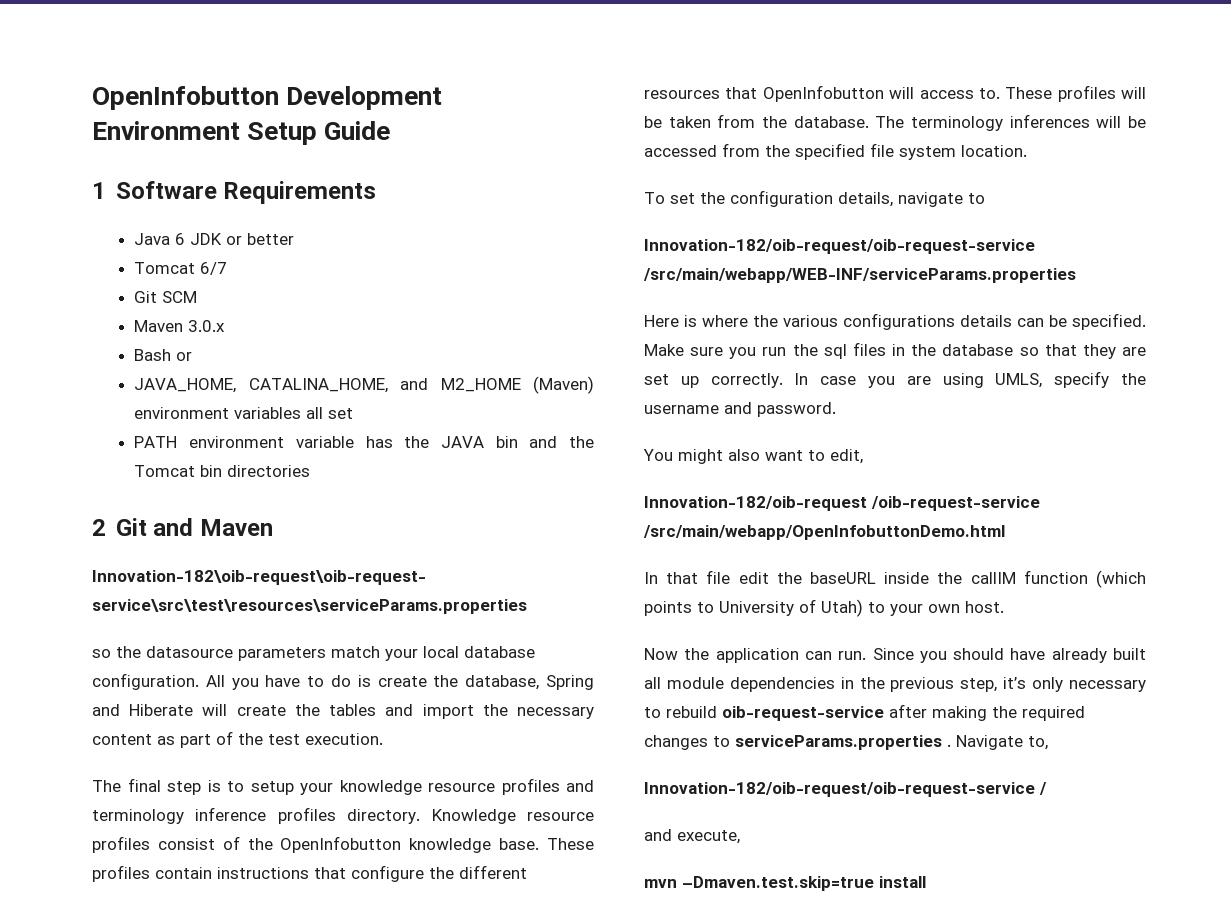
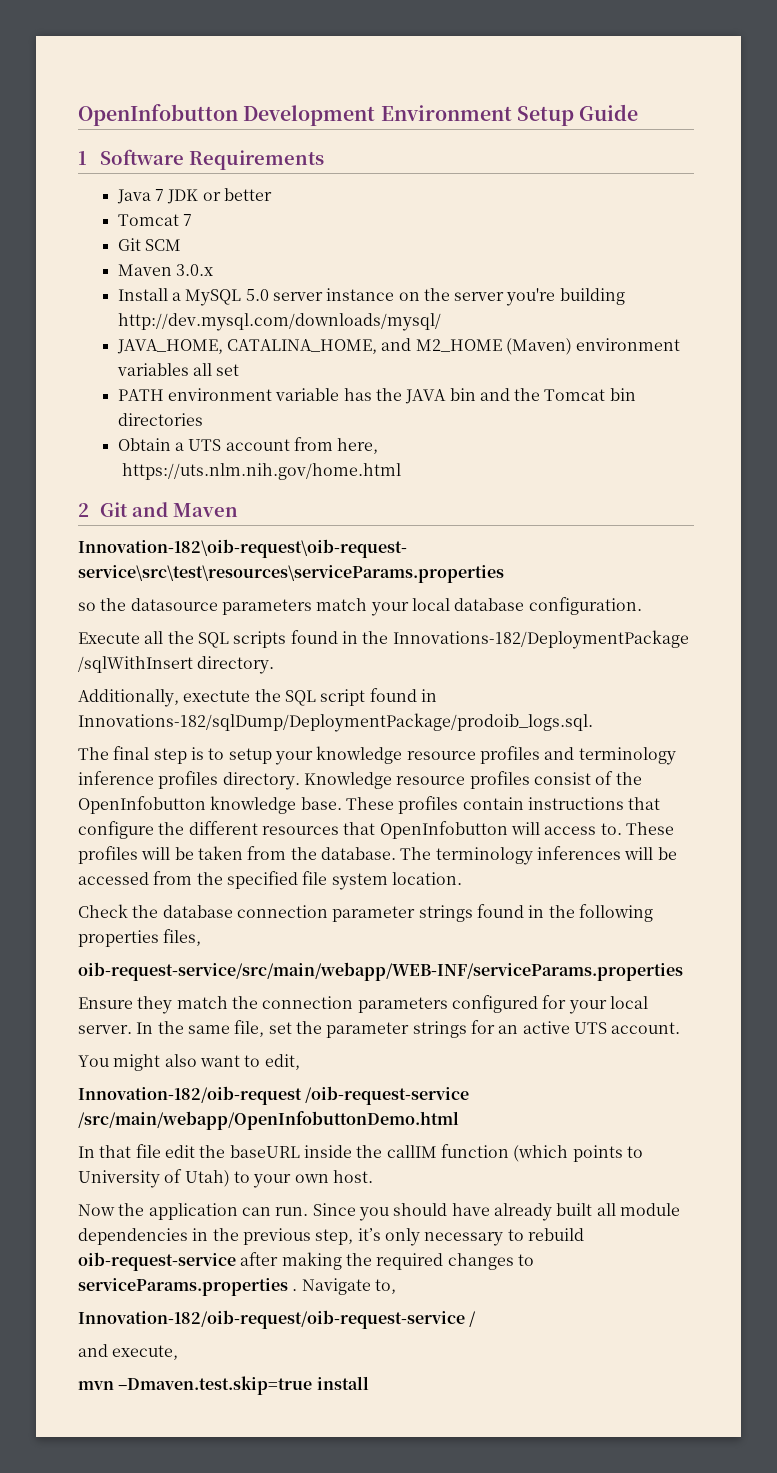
[175,233,186,245] 6 -> [154,189,164,201] 7
[200,262,228,275] 6/7 -> [182,214,192,226] 7
[134,349,193,361] Bash or -> [117,288,625,306] [117,313,441,331] Install a MySQL 5.0 server instance on the server you're building http://dev.mysql.com/downloads/mysql/
(311, 471) none -> [117,437,379,454] [121,463,401,480] // Obtain a UTS account from here, // https://uts.nlm.nih.gov/home.html
[205,675,595,690] [92,704,594,719] [92,731,383,748] All you have to do is create the database, Spring and Hiberate will create the tables and import the necessary content as part of the test execution. -> [78,630,689,649] [78,656,275,674] [78,688,437,707] [78,713,593,732] // Execute all the SQL scripts found in the Innovations-182/DeploymentPackage /sqlWithInsert directory. // Additionally, exectute the SQL script found in Innovations-182/sqlDump/DeploymentPackage/prodoib_logs.sql.
[644,190,985,207] [644,239,1035,254] [643,268,1076,283] [644,313,1146,330] [644,342,1146,359] [644,371,1146,388] [644,402,836,417] To set the configuration details, navigate to // Innovation-182/oib-request/oib-request-service /src/main/webapp/WEB-INF/serviceParams.properties // Here is where the various configurations details can be specified. Make sure you run the sql files in the database so that they are set up correctly. In case you are using UMLS, specify the username and password. -> [78,904,653,922] [78,929,202,947] [78,962,683,981] [78,995,648,1014] [78,1020,681,1038] Check the database connection parameter strings found in the following properties files, // oib-request-service/src/main/webapp/WEB-INF/serviceParams.properties // Ensure they match the connection parameters configured for your local server. In the same file, set the parameter strings for an active UTS account.

